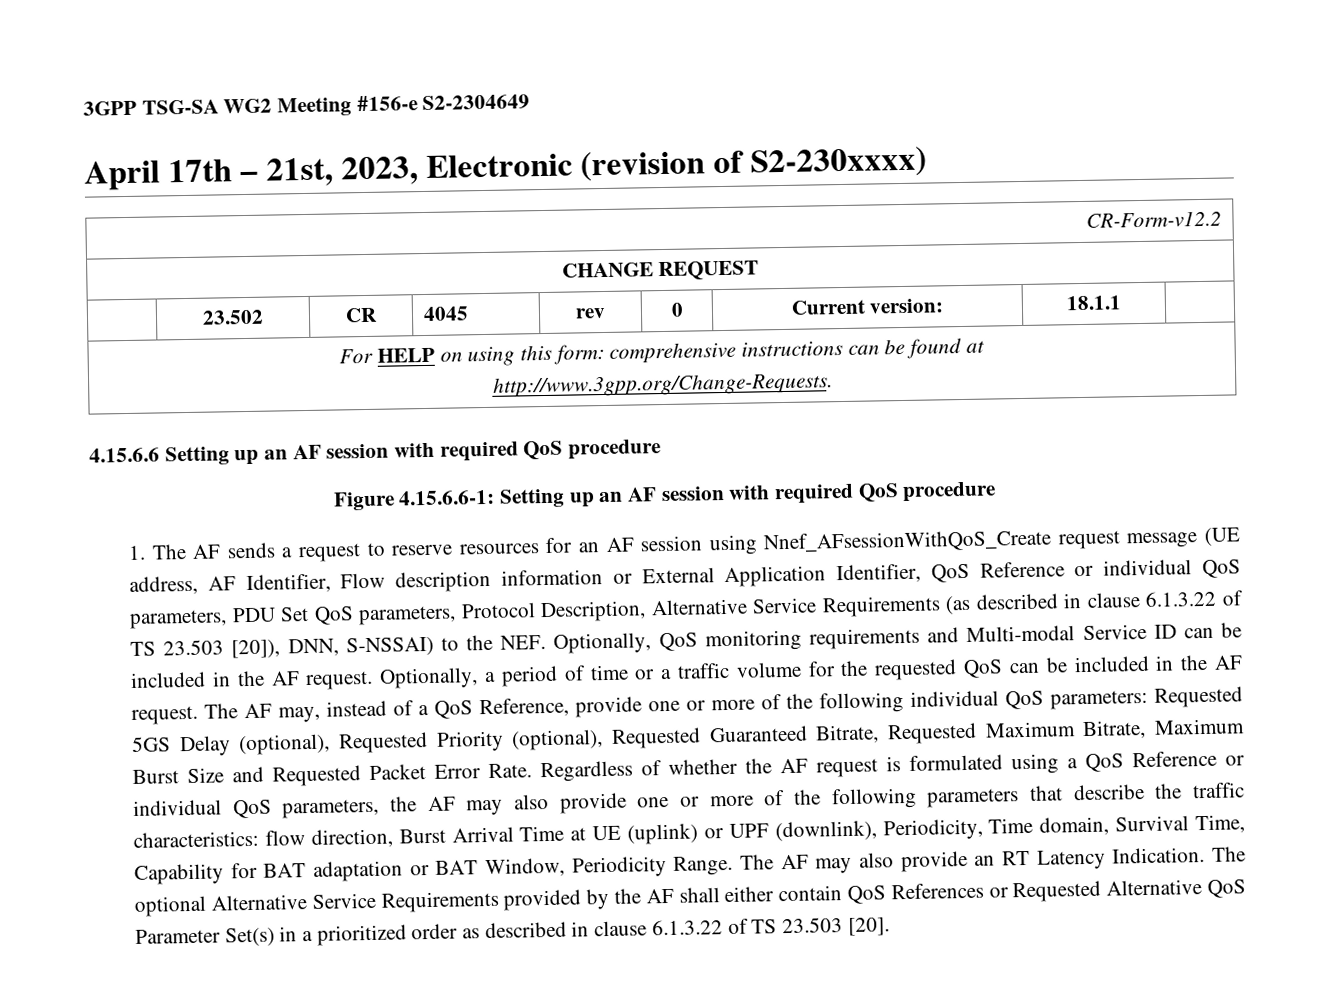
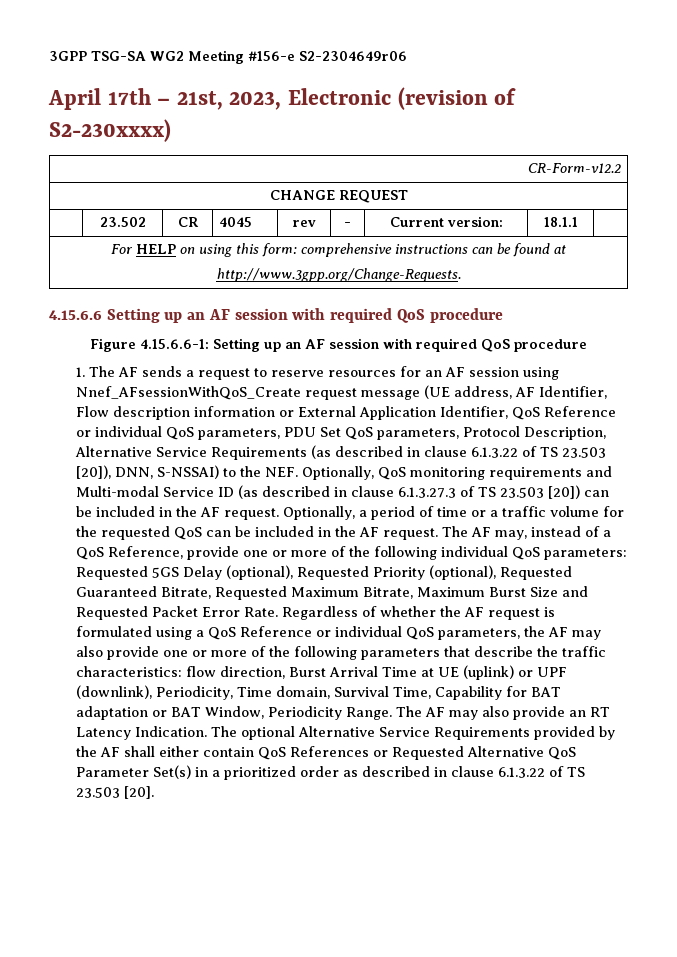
[422,94,531,110] S2-2304649 -> [299,51,407,61] S2-2304649r06
[670,302,684,317] 0 -> [344,222,351,227] -
(1177, 631) none -> [238,485,581,499] (as described in clause 6.1.3.27.3 of TS 23.503 [20])

